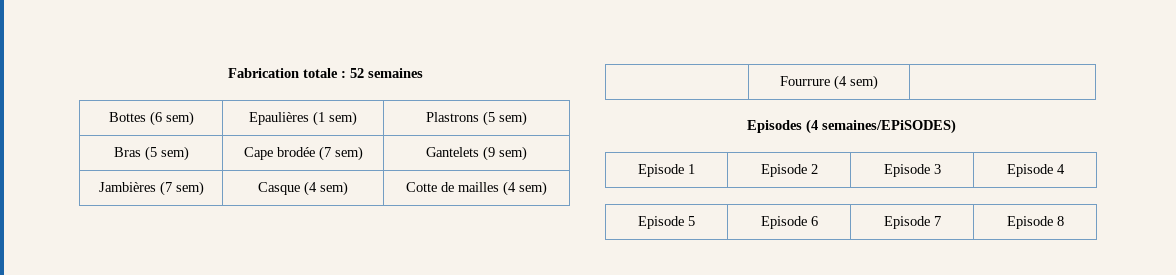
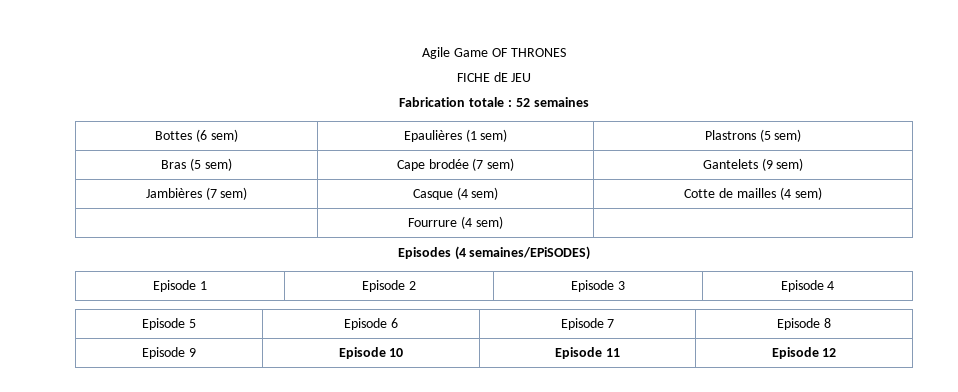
(227, 73) none -> [422,47,566,59] [456,72,532,82] Agile Game OF THRONES // FICHE dE JEU //
(1064, 221) none -> [142,347,196,359] [338,347,404,359] [555,347,620,359] [771,347,837,359] // Episode 9 | Episode 10 | Episode 11 | Episode 12

